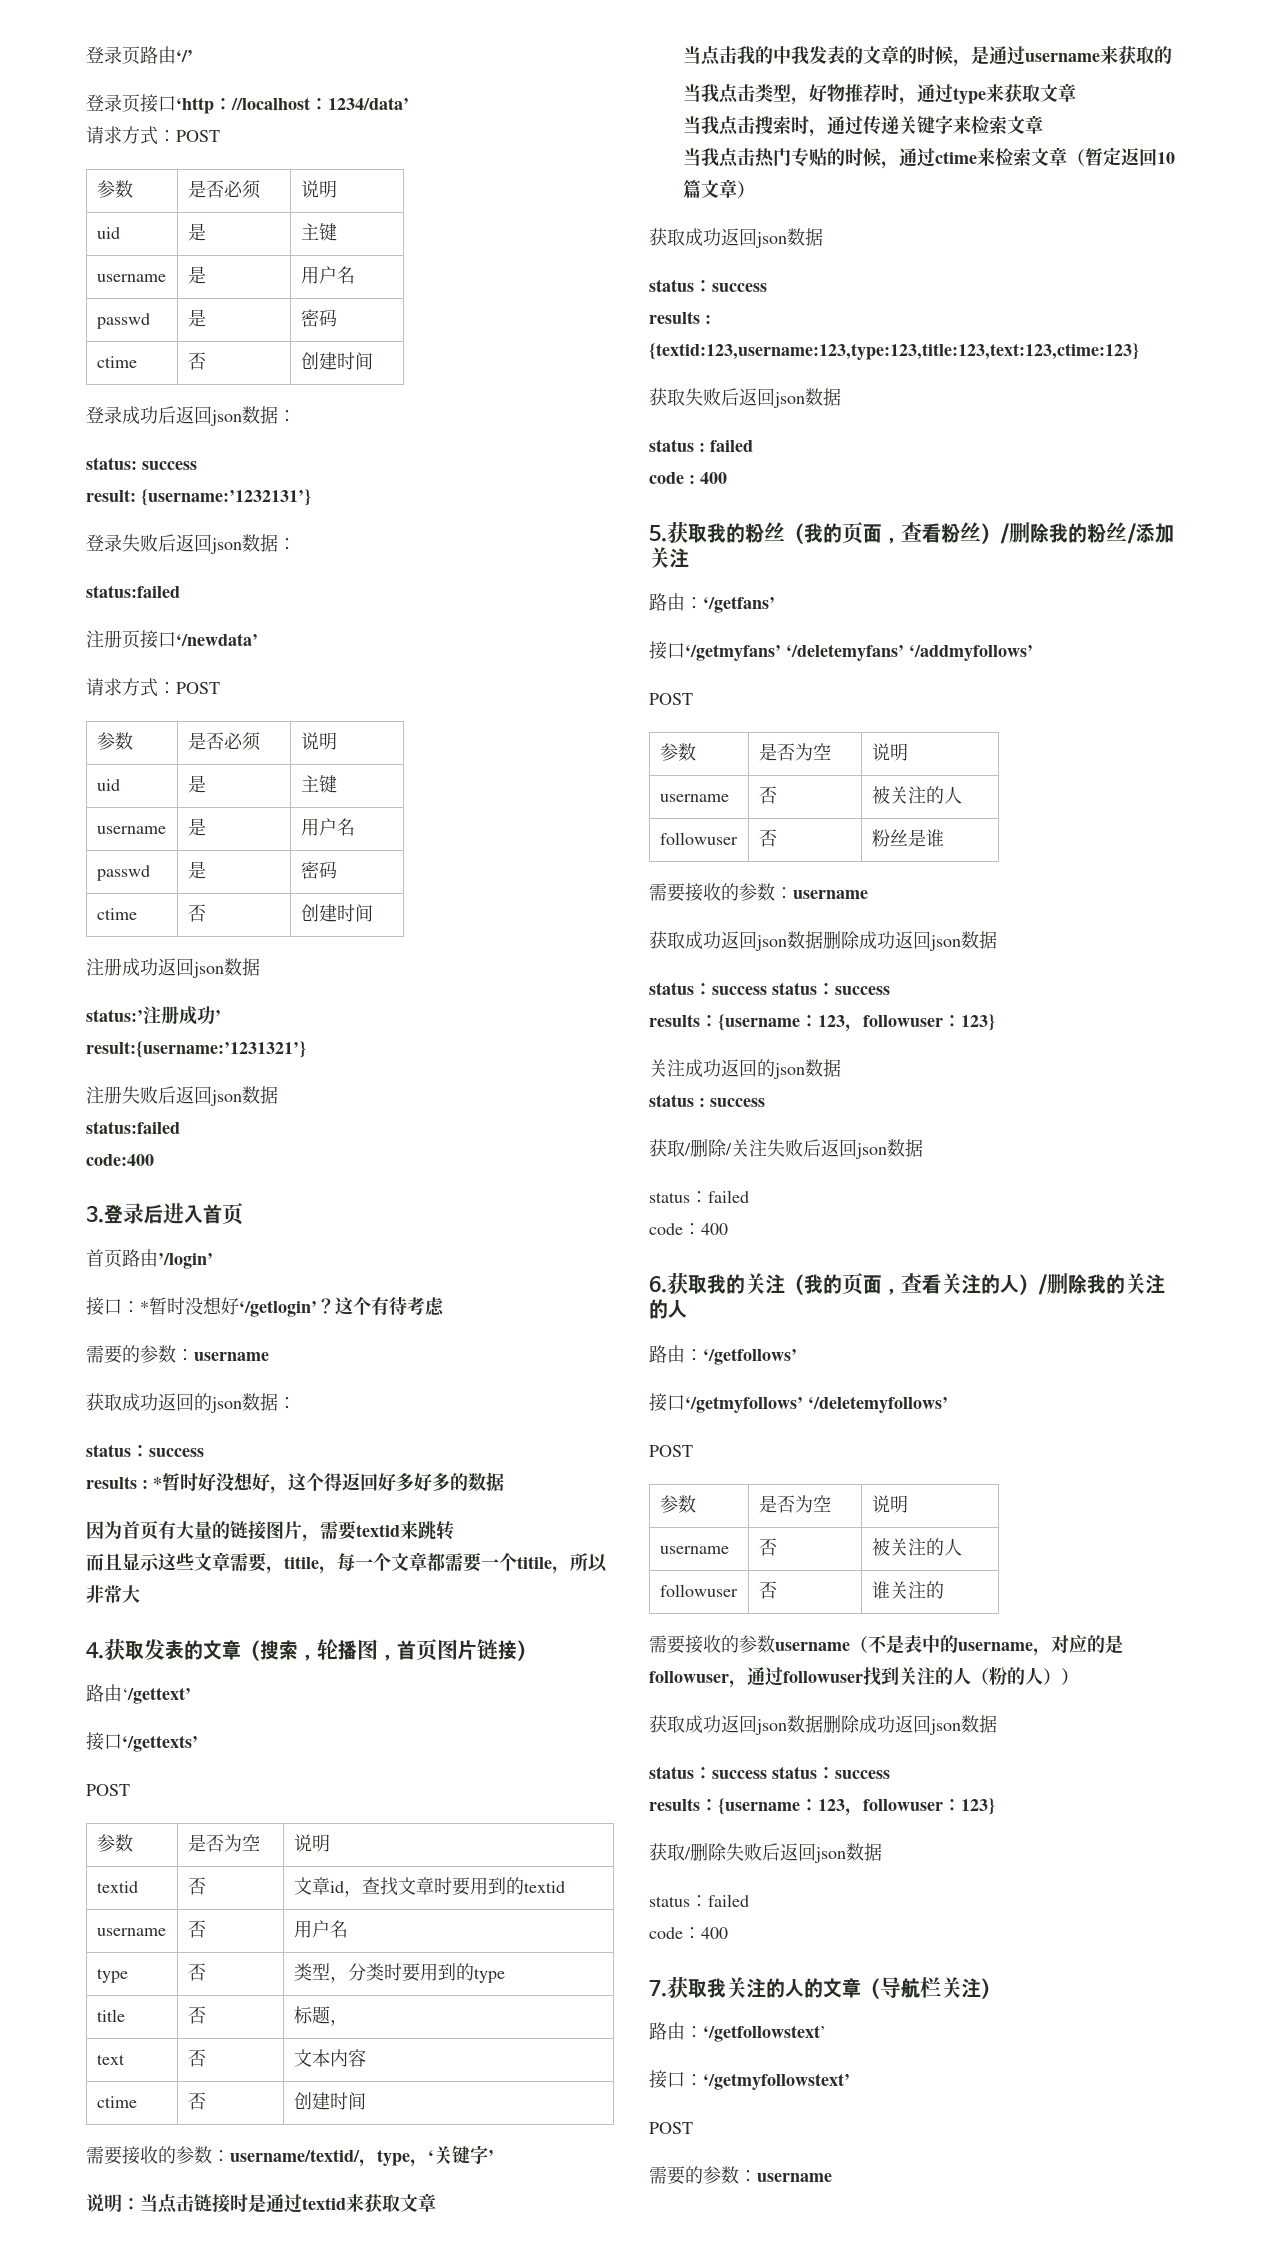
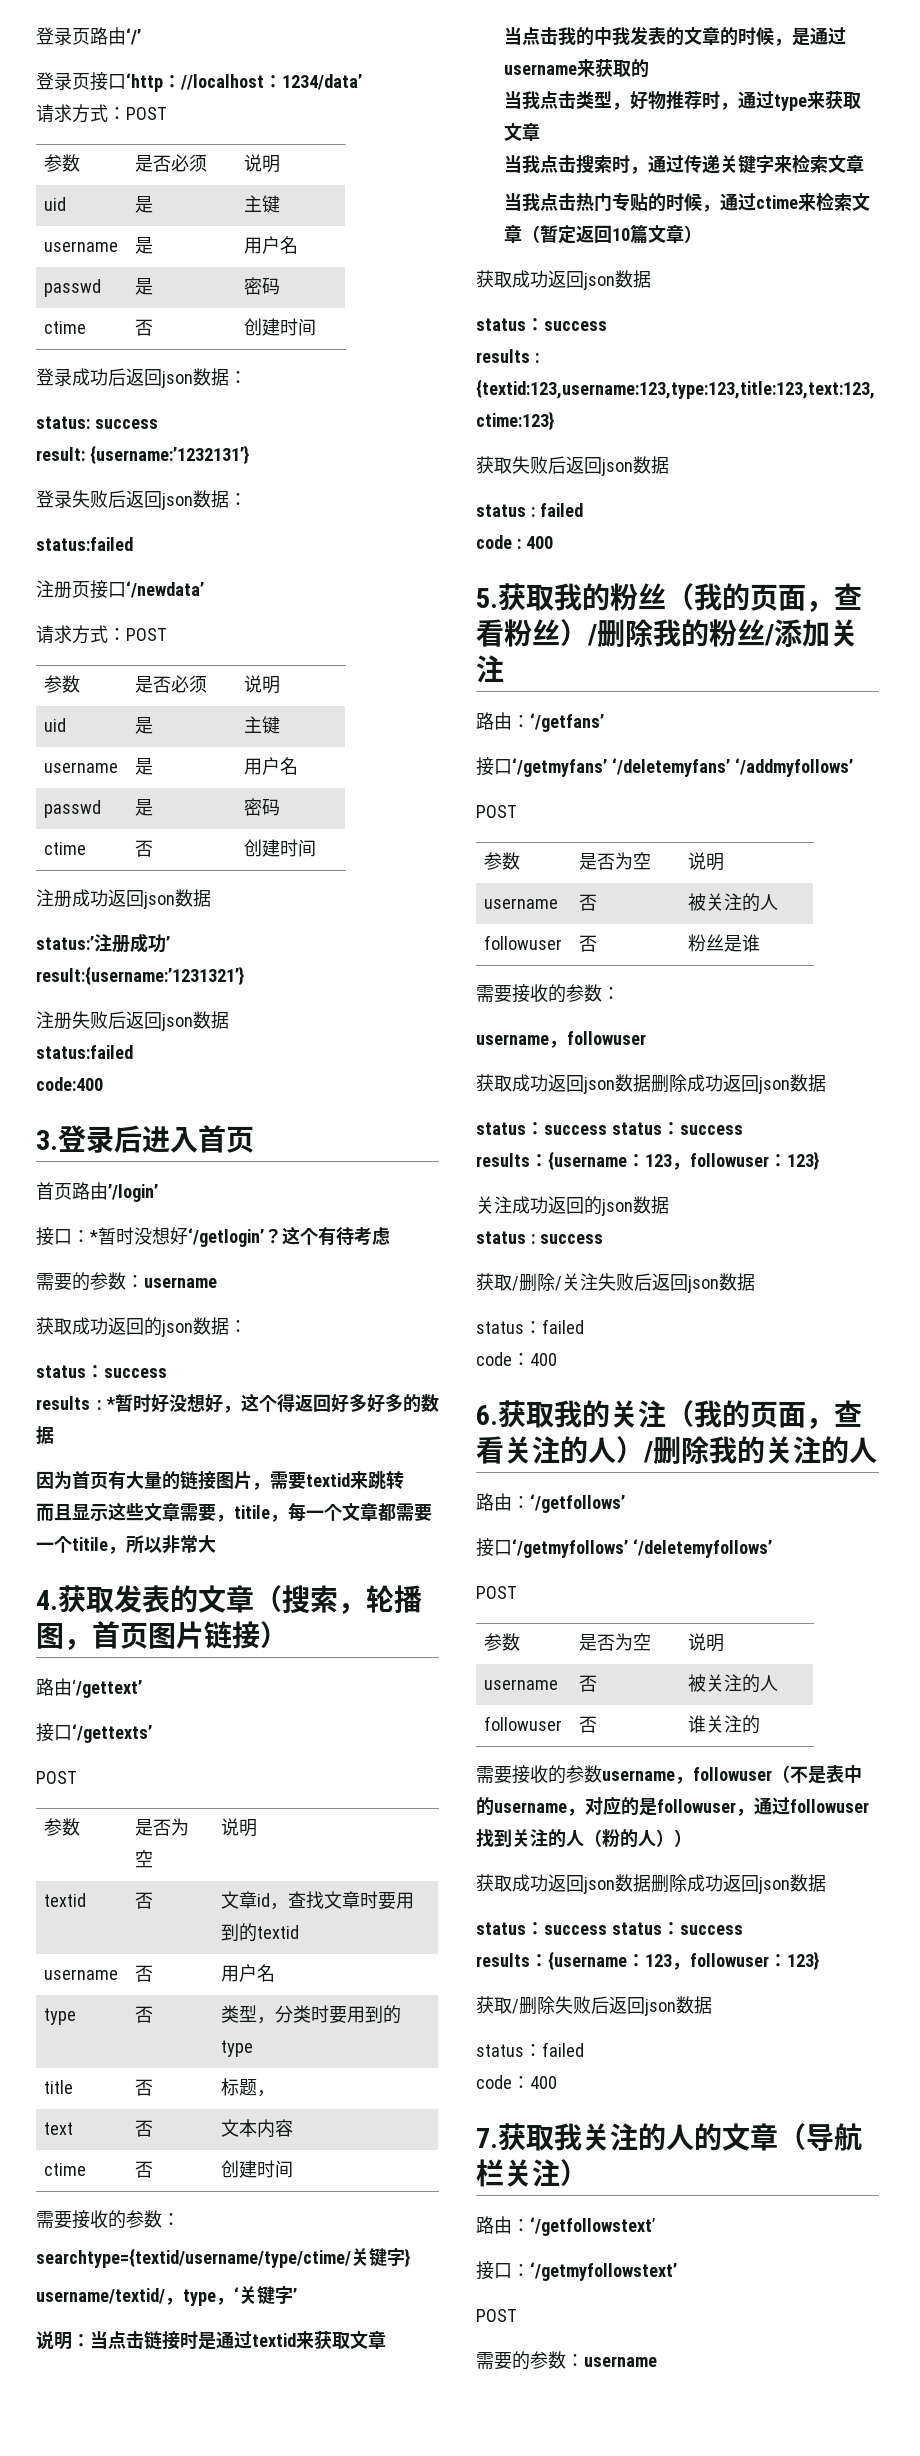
(230, 2156) none -> [36,2248,410,2268] // searchtype={textid/username/type/ctime/关键字} //
[793,890,868,899] username -> [476,1031,646,1048] // username，followuser
(850, 1646) none -> [675,1767,772,1784] ，followuser

